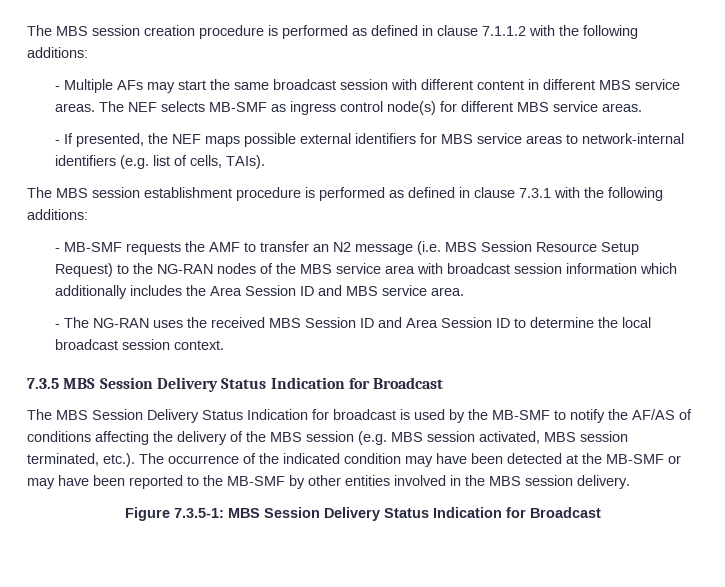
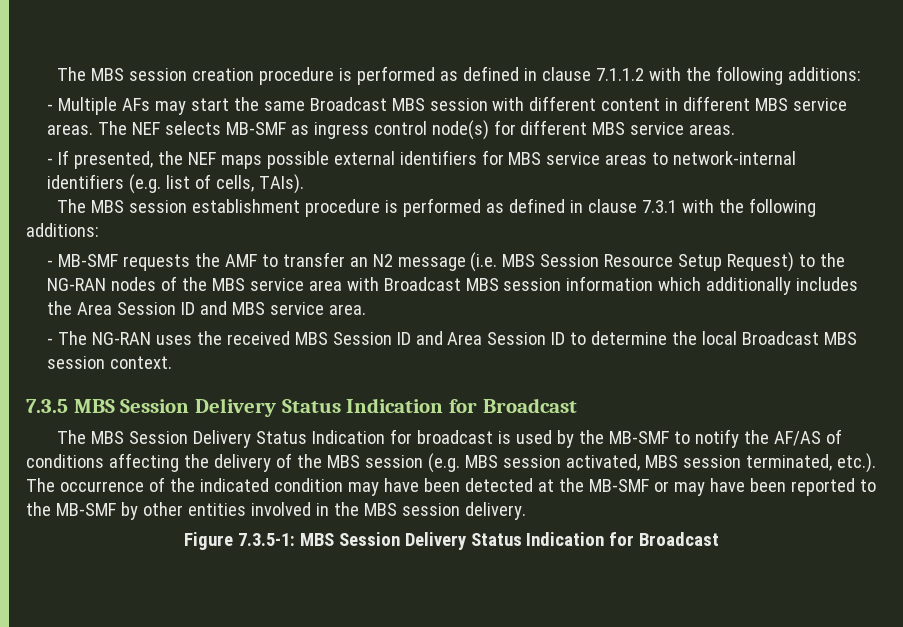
[273,79,337,90] broadcast -> [309,97,425,111] Broadcast MBS
[447,263,511,274] broadcast -> [383,277,499,291] Broadcast MBS
[55,339,119,350] broadcast -> [742,331,858,345] Broadcast MBS

